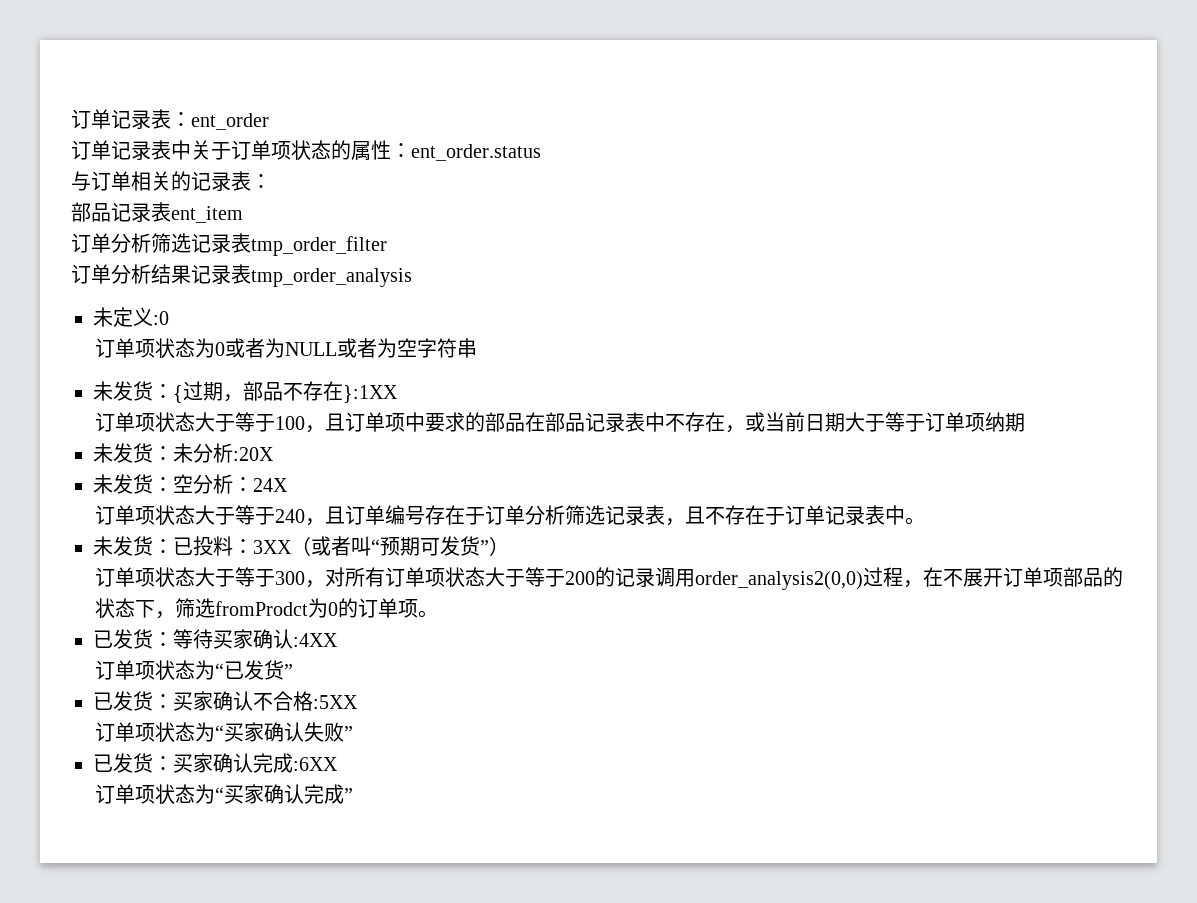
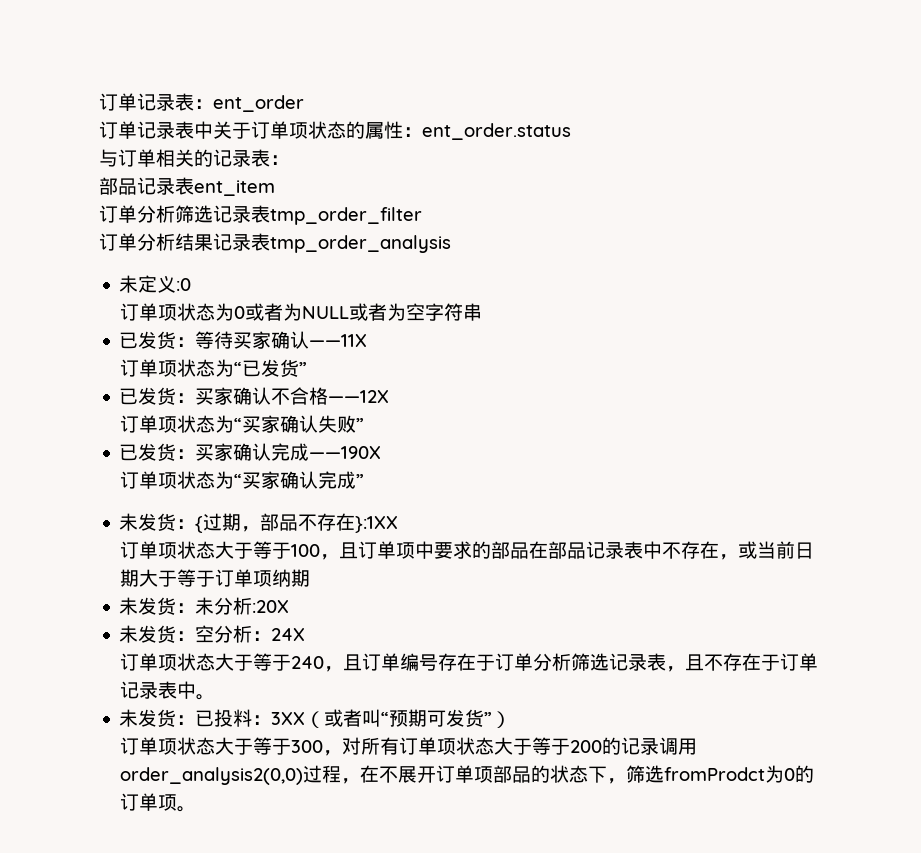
(477, 348) none -> [119,331,368,349] [120,359,308,377] [119,387,390,405] [120,415,365,433] [119,443,382,461] [120,471,365,489] // 已发货：等待买家确认——11X // 订单项状态为“已发货” // 已发货：买家确认不合格——12X // 订单项状态为“买家确认失败” // 已发货：买家确认完成——190X // 订单项状态为“买家确认完成”
[93,629,338,649] [94,660,293,680] [93,691,358,711] [94,722,353,742] [93,753,338,773] [94,784,353,804] // 已发货：等待买家确认:4XX // 订单项状态为“已发货” // 已发货：买家确认不合格:5XX // 订单项状态为“买家确认失败” // 已发货：买家确认完成:6XX // 订单项状态为“买家确认完成” -> (197, 809) none

